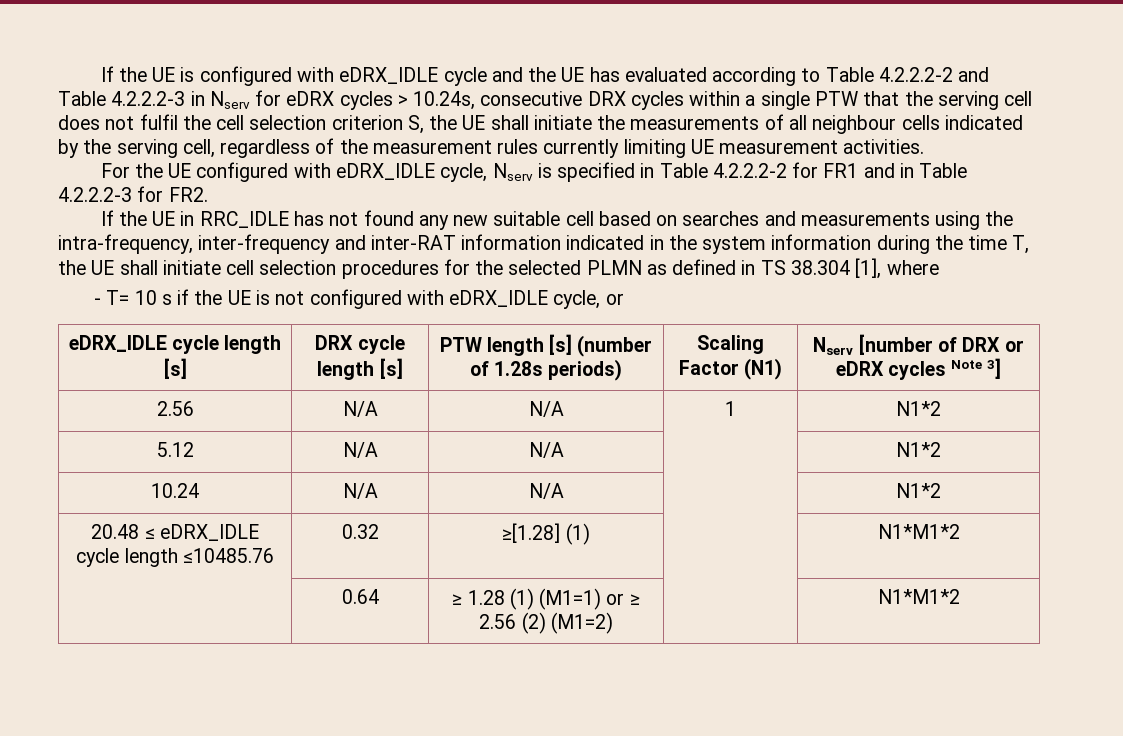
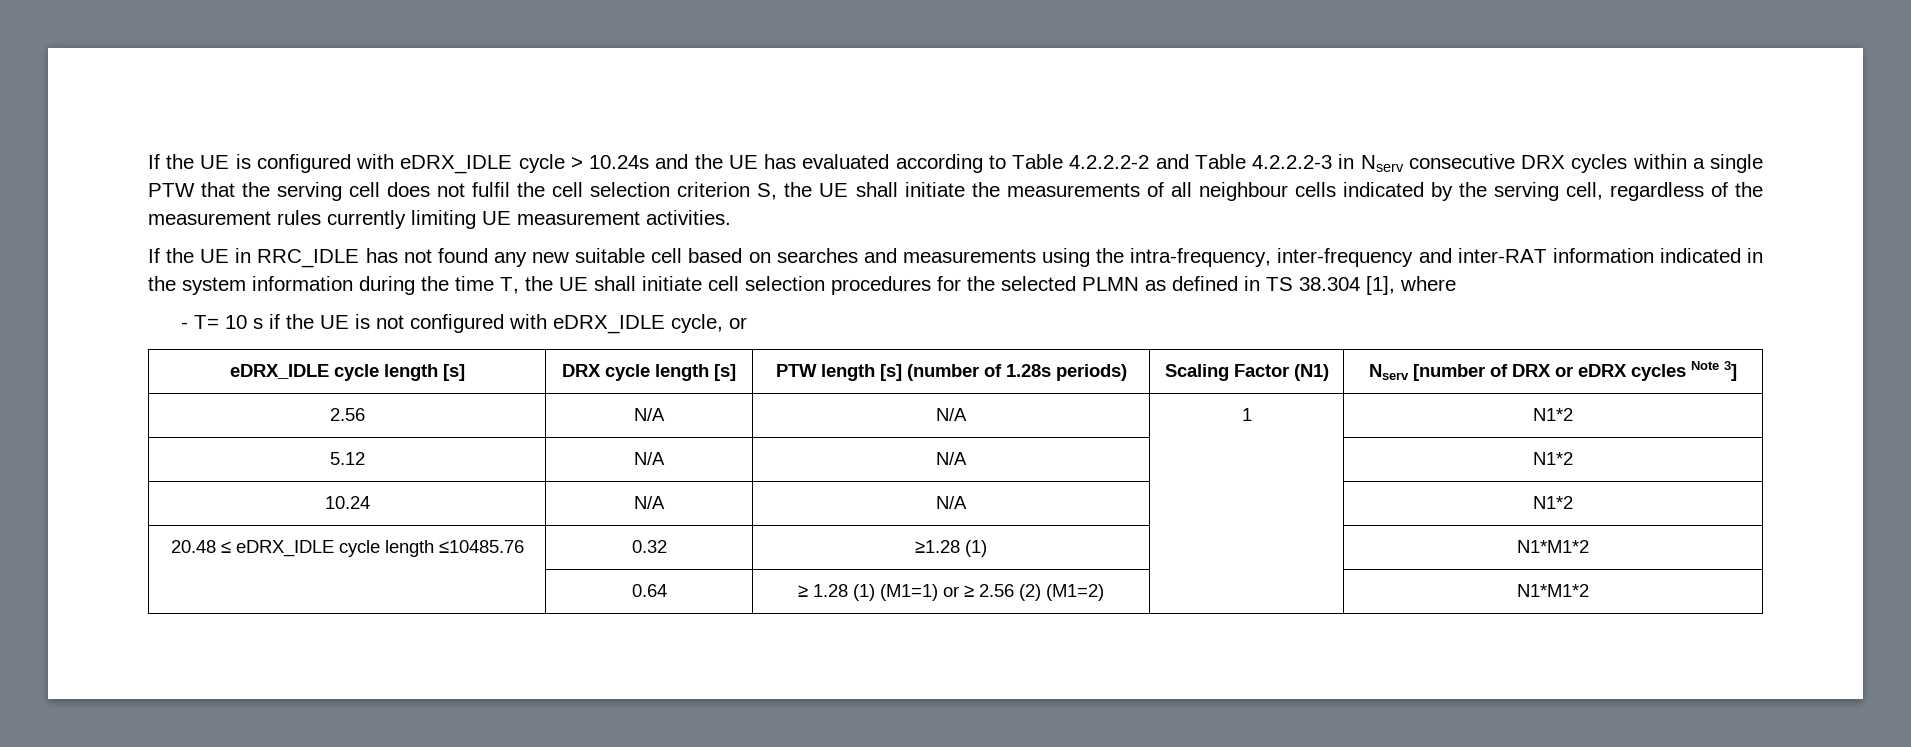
(487, 76) none -> [570,155,650,169] > 10.24s
[255,90,476,110] for eDRX cycles > 10.24s, -> (1404, 163) none
[100,162,968,182] [58,186,208,202] // For the UE configured with eDRX_IDLE cycle, Nserv is specified in Table 4.2.2.2-2 for FR1 and in Table 4.2.2.2-3 for FR2. -> (731, 217) none
[502,523,561,543] ≥[1.28] -> [915,540,960,553] ≥1.28

